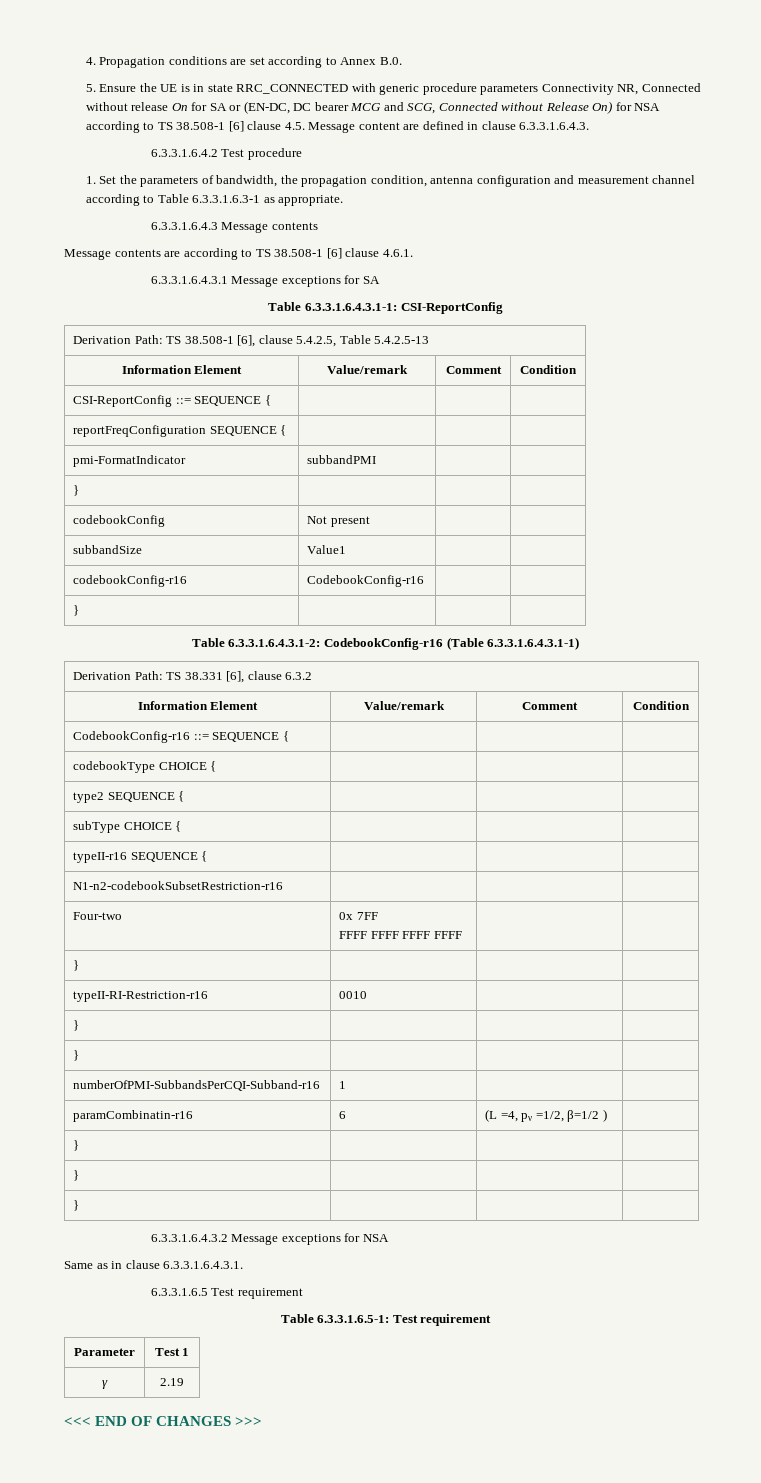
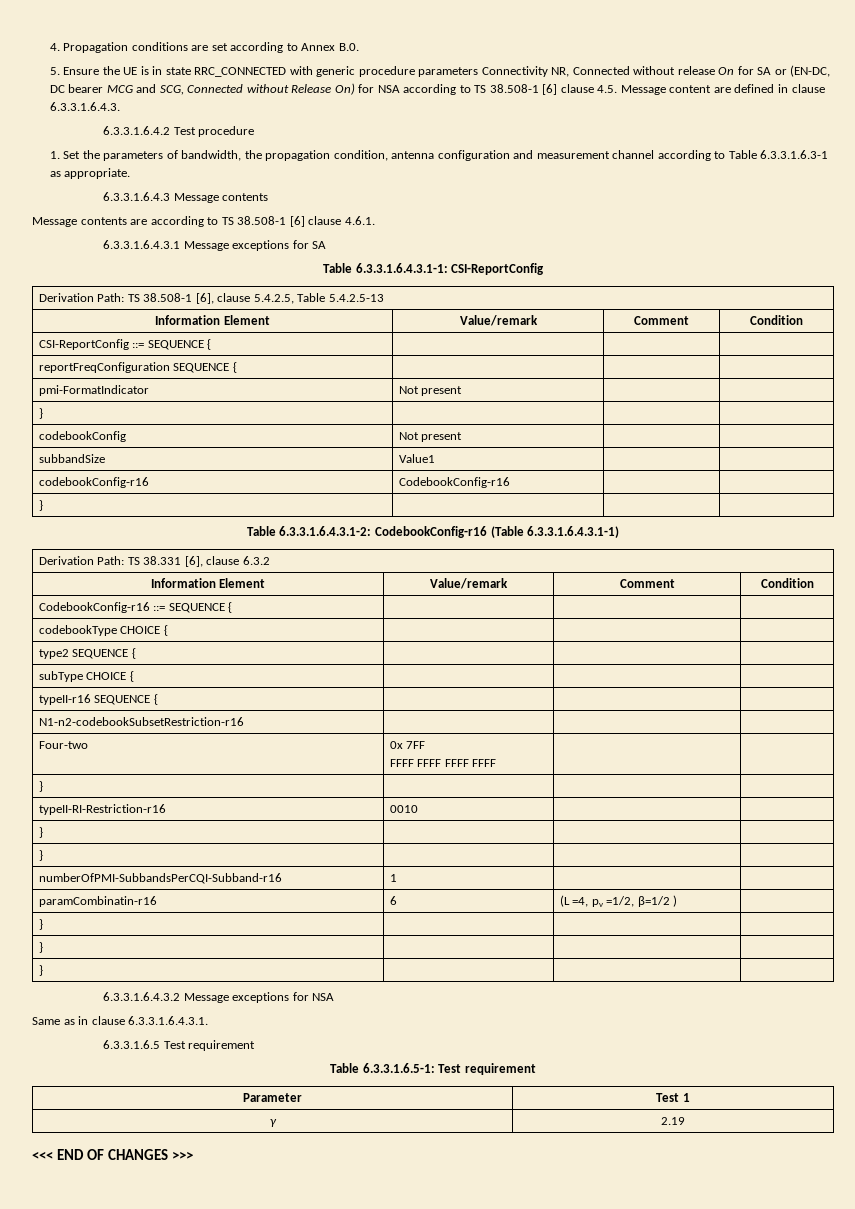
[307,455,377,464] subbandPMI -> [398,386,463,396] Not present

